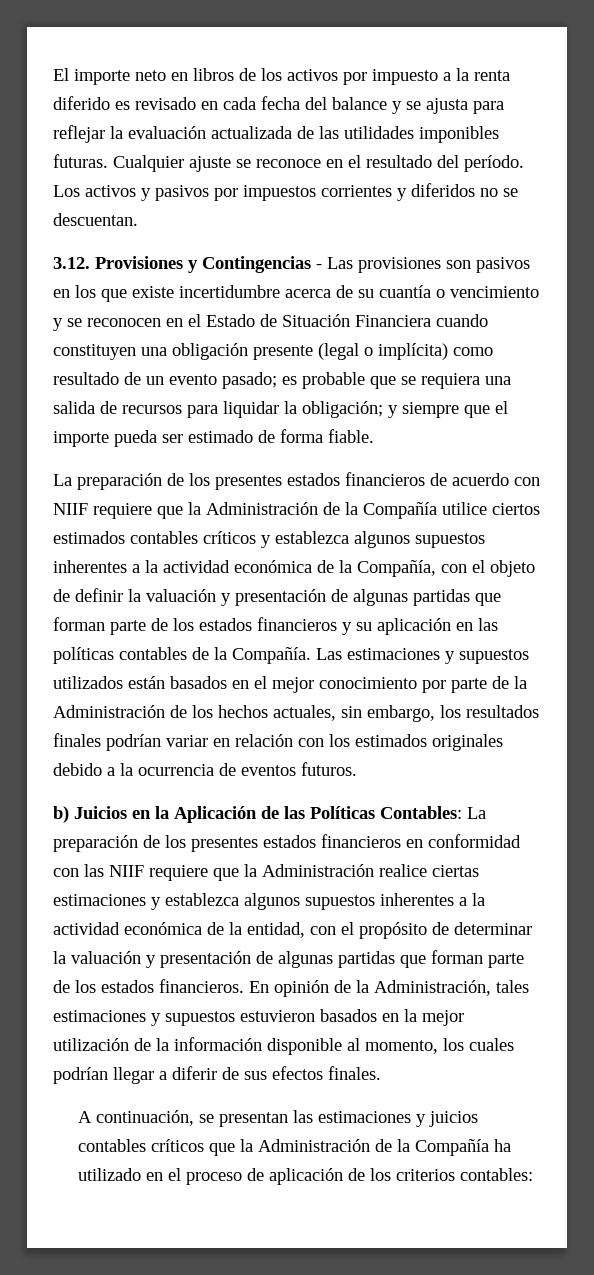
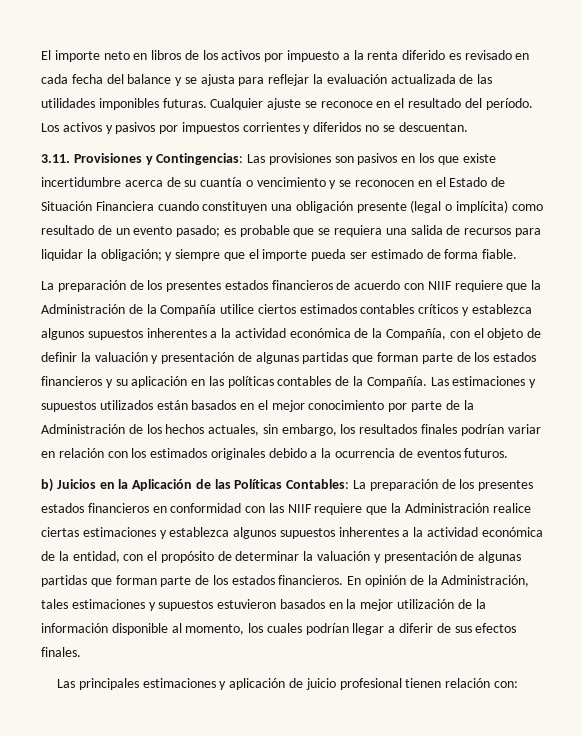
[53,257,90,269] 3.12. -> [41,154,70,163] 3.11.
[202,256,322,273] Contingencias - -> [156,153,244,165] Contingencias:
[77,1110,478,1127] [77,1139,511,1156] [77,1168,533,1185] A continuación, se presentan las estimaciones y juicios contables críticos que la Administración de la Compañía ha utilizado en el proceso de aplicación de los criterios contables: -> [57,678,518,690] Las principales estimaciones y aplicación de juicio profesional tienen relación con:

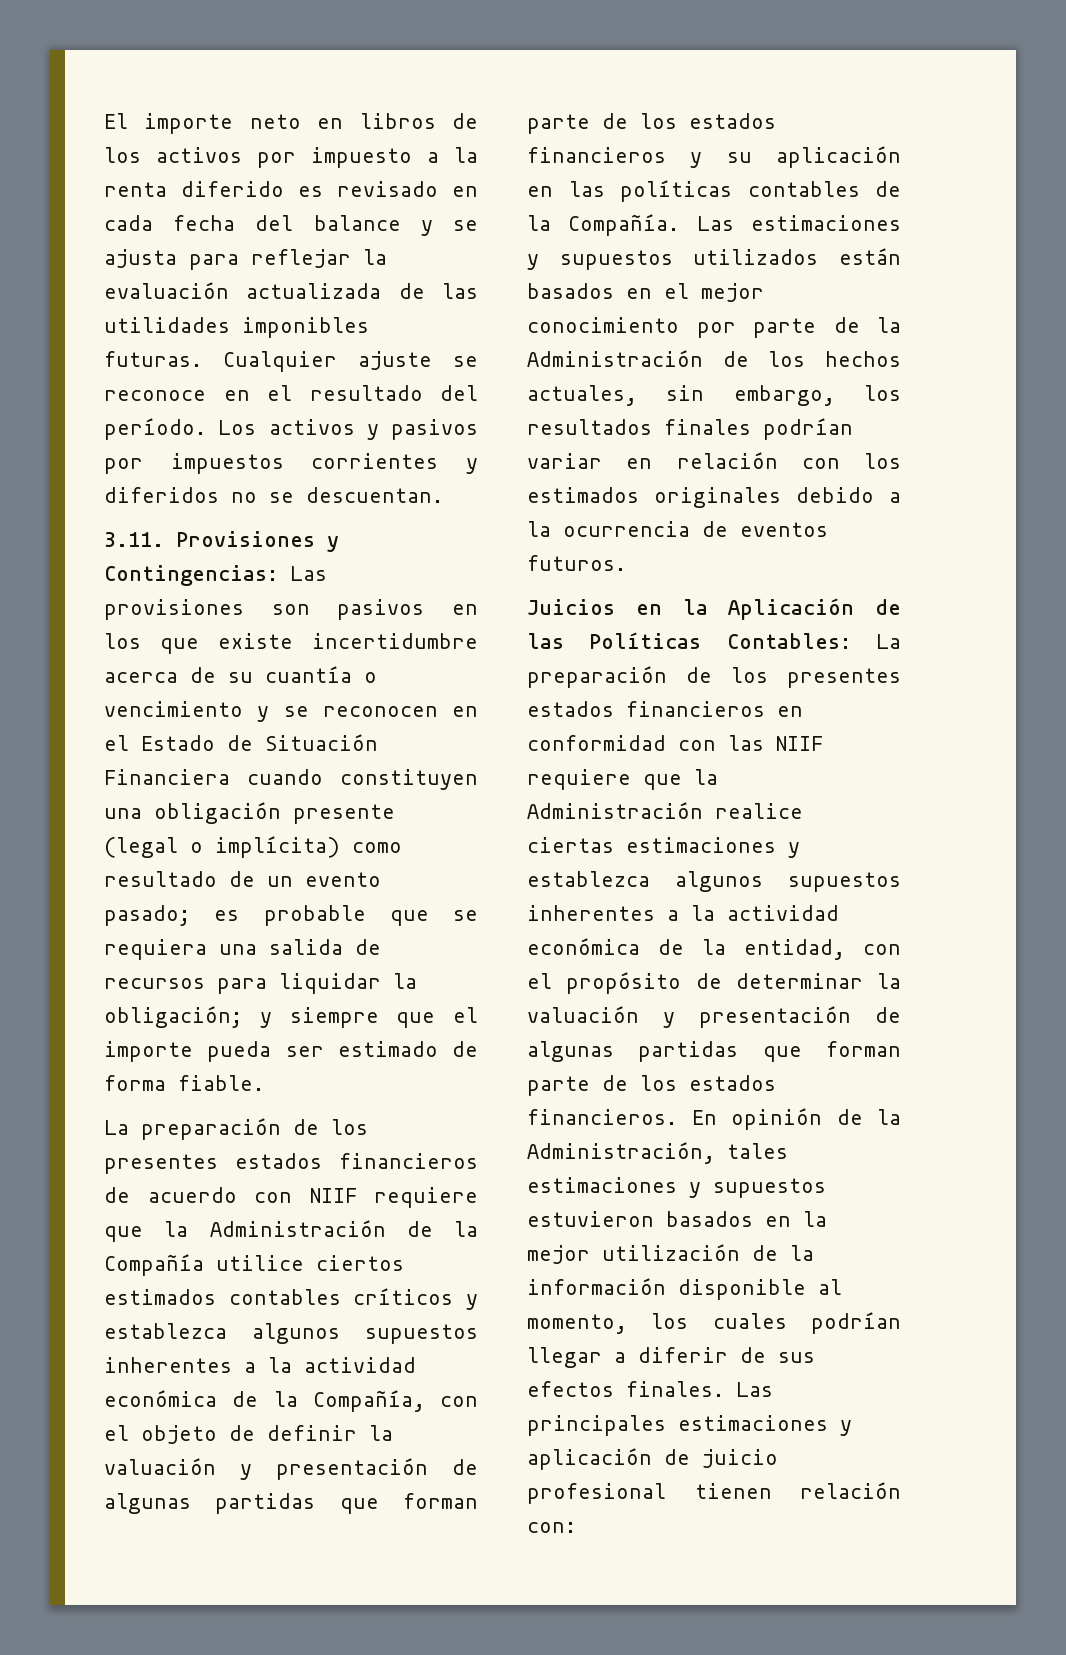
[41,478,53,492] b) -> (626, 563) none
(81, 652) // -> (724, 1389) none

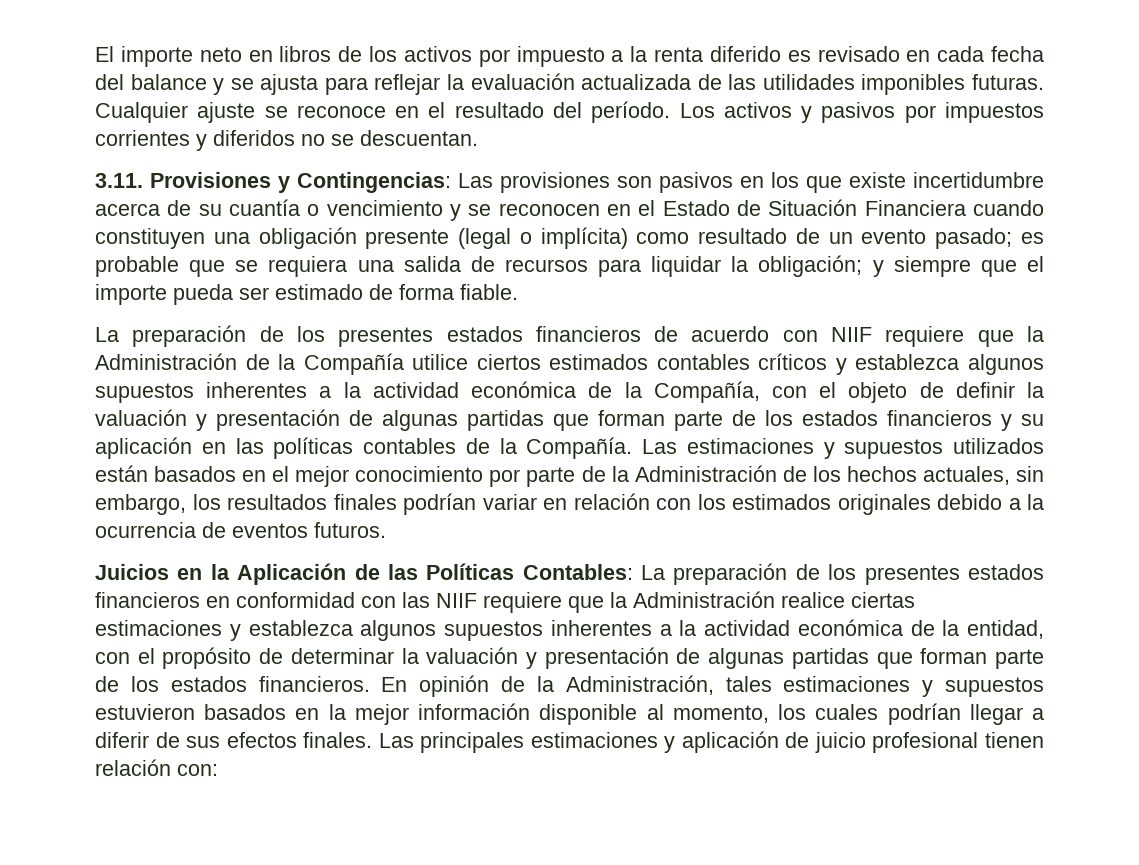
[602,1244,814,1261] utilización de la -> (409, 714) none

